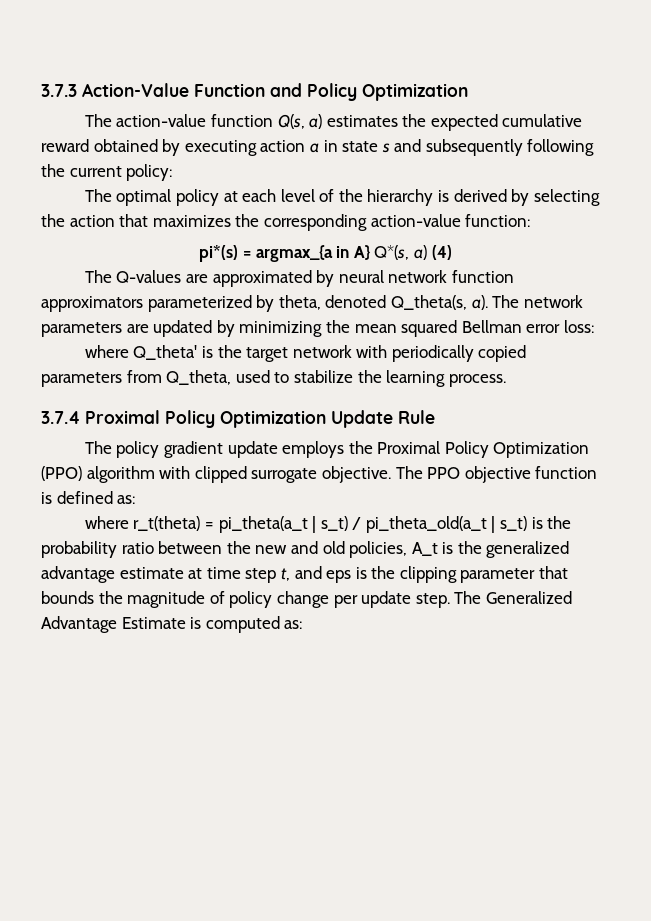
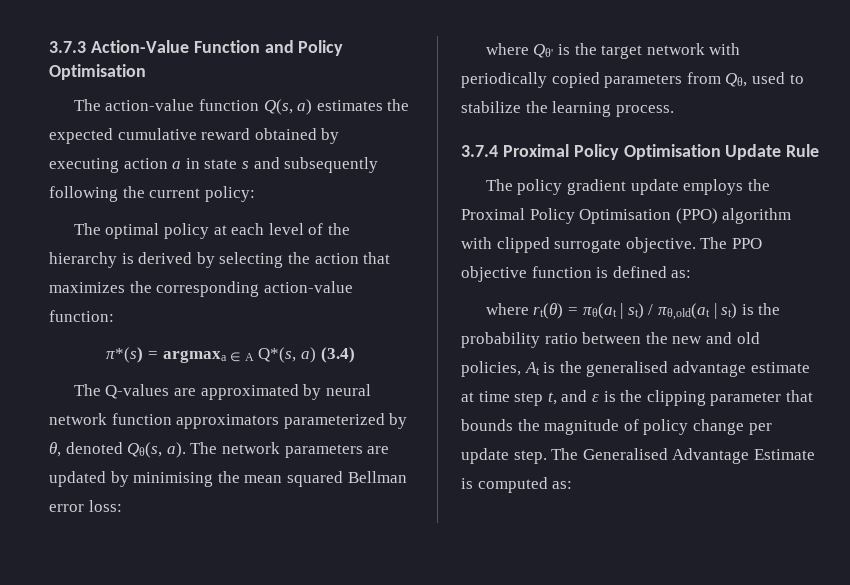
[362,83,468,101] Optimization -> [49,64,146,80] Optimisation
[199,245,371,262] pi*(s) = argmax_{a in A} -> [106,347,254,363] π*(s) = argmaxa ∈ A
[431,245,452,260] (4) -> [320,347,355,363] (3.4)
[278,295,467,310] theta, denoted Q_theta(s, -> [49,442,163,458] θ, denoted Qθ(s,
[239,321,323,337] minimizing -> [133,472,214,487] minimising
[133,345,198,360] Q_theta' -> [533,44,554,58] Qθ'
[166,370,232,385] Q_theta, -> [725,73,748,87] Qθ,
[220,410,326,428] Optimization -> [623,144,721,160] Optimisation
[493,442,590,458] Optimization -> [579,209,672,224] Optimisation
[133,516,528,533] r_t(theta) = pi_theta(a_t | s_t) / pi_theta_old(a_t | s_t) -> [533,303,738,320] rt(θ) = πθ(at | st) / πθ,old(at | st)
[411,541,570,558] A_t is the generalized -> [524,361,669,377] At is the generalised
[326,570,352,583] eps -> [591,394,599,402] ε
[485,591,572,604] Generalized -> [582,448,668,460] Generalised

